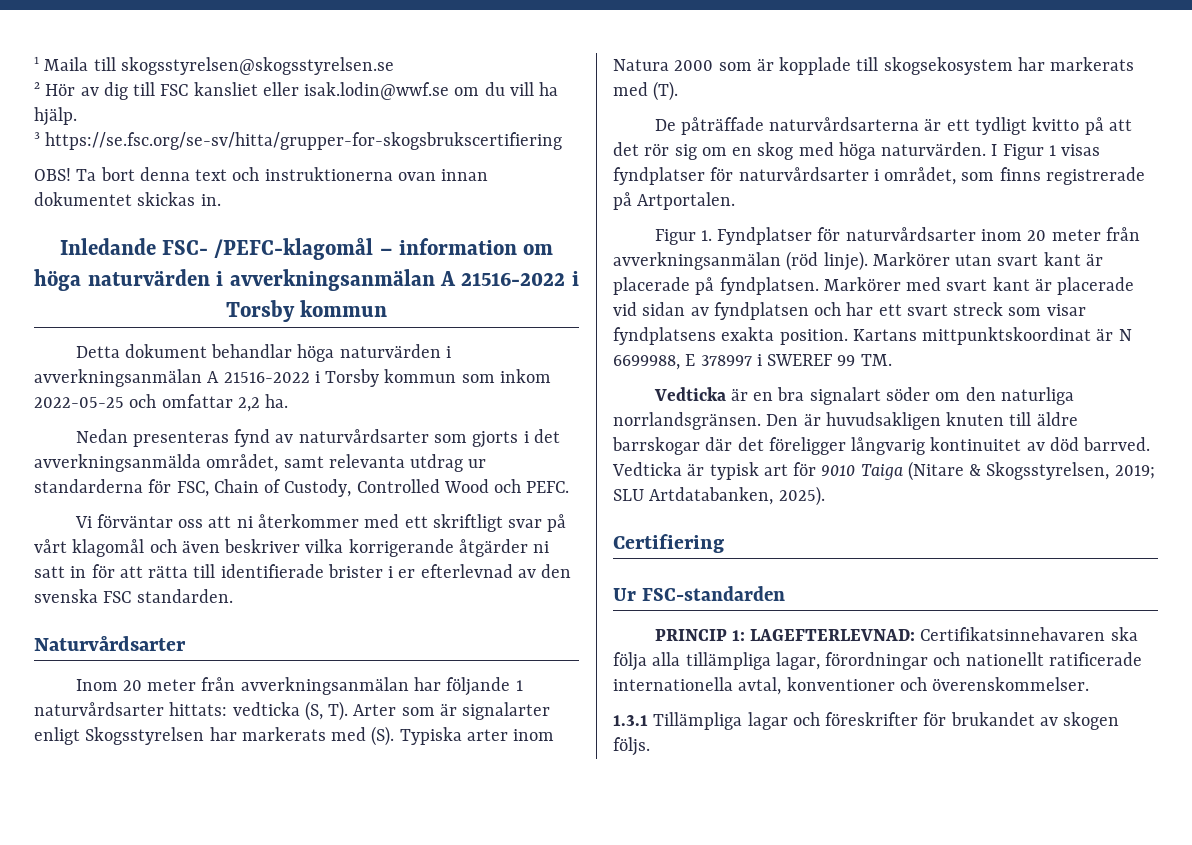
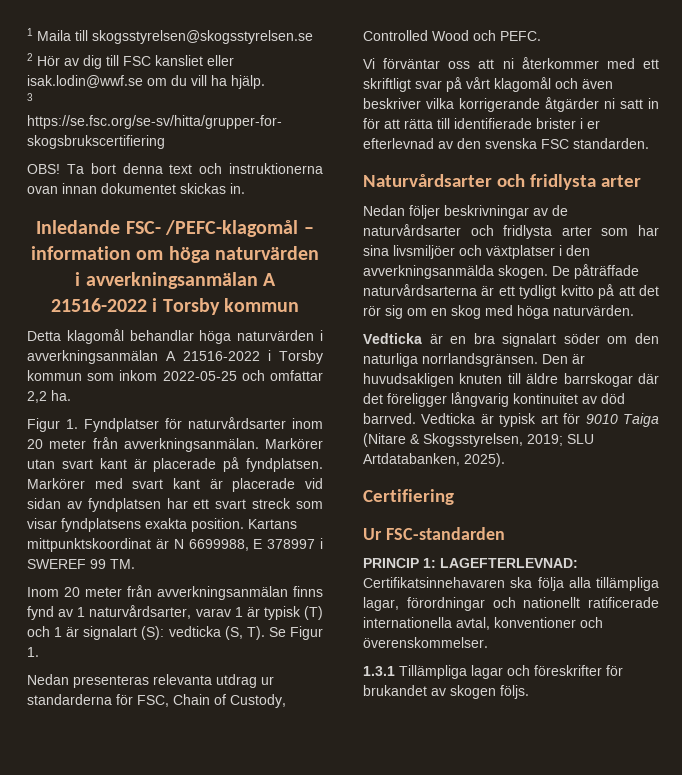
[124,344,207,358] dokument -> [66,329,124,344] klagomål
[75,429,560,448] [34,454,324,472] Nedan presenteras fynd av naturvårdsarter som gjorts i det avverkningsanmälda området, samt -> [27,417,323,432] [27,437,323,452] [27,457,323,472] [27,478,323,492] [27,498,323,512] [27,518,297,532] [27,538,324,552] [27,559,135,569] [27,585,323,600] [27,605,323,620] [27,626,323,640] [27,647,39,657] [27,674,149,688] Figur 1. Fyndplatser för naturvårdsarter inom 20 meter från avverkningsanmälan. Markörer utan svart kant är placerade på fyndplatsen. Markörer med svart kant är placerade vid sidan av fyndplatsen har ett svart streck som visar fyndplatsens exakta position. Kartans mittpunktskoordinat är N 6699988, E 378997 i SWEREF 99 TM. // Inom 20 meter från avverkningsanmälan finns fynd av 1 naturvårdsarter, varav 1 är typisk (T) och 1 är signalart (S): vedticka (S, T). Se Figur 1. // Nedan presenteras
[75,677,523,696] [34,701,551,721] [34,726,555,746] [613,57,1135,75] [613,81,679,101] // Inom 20 meter från avverkningsanmälan har följande 1 naturvårdsarter hittats: vedticka (S, T). Arter som är signalarter enligt Skogsstyrelsen har markerats med (S). Typiska arter inom Natura 2000 som är kopplade till skogsekosystem har markerats med (T). // -> [496,174,641,190] [363,205,568,219] [363,224,659,239] [363,245,590,259] [363,265,548,279] och fridlysta arter // Nedan följer beskrivningar av de naturvårdsarter och fridlysta arter som har sina livsmiljöer och växtplatser i den avverkningsanmälda skogen.
[991,144,1101,160] [613,167,1145,185] [613,192,736,210] [654,227,1140,245] [613,251,1103,271] [613,277,1135,295] [613,302,1086,320] [613,327,1132,345] [613,354,892,370] I Figur 1 visas fyndplatser för naturvårdsarter i området, som finns registrerade på Artportalen. // Figur 1. Fyndplatser för naturvårdsarter inom 20 meter från avverkningsanmälan (röd linje). Markörer utan svart kant är placerade på fyndplatsen. Markörer med svart kant är placerade vid sidan av fyndplatsen och har ett svart streck som visar fyndplatsens exakta position. Kartans mittpunktskoordinat är N 6699988, E 378997 i SWEREF 99 TM. -> (634, 310) none

